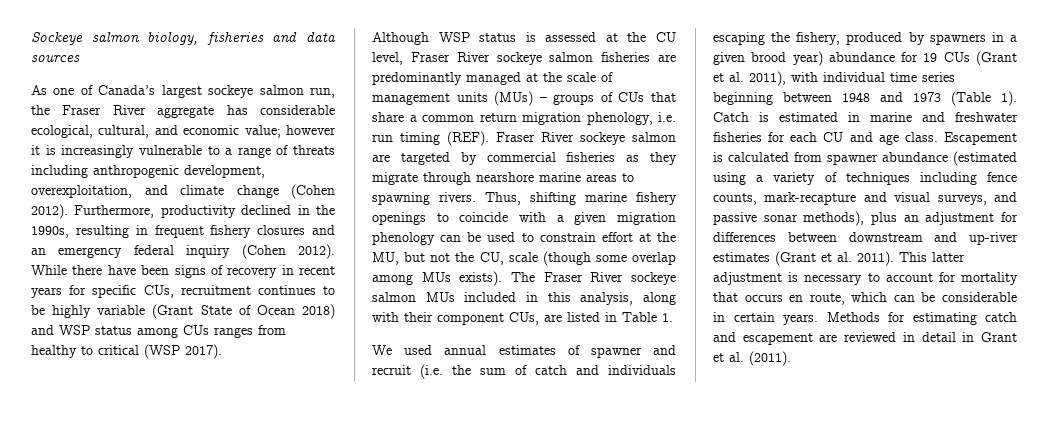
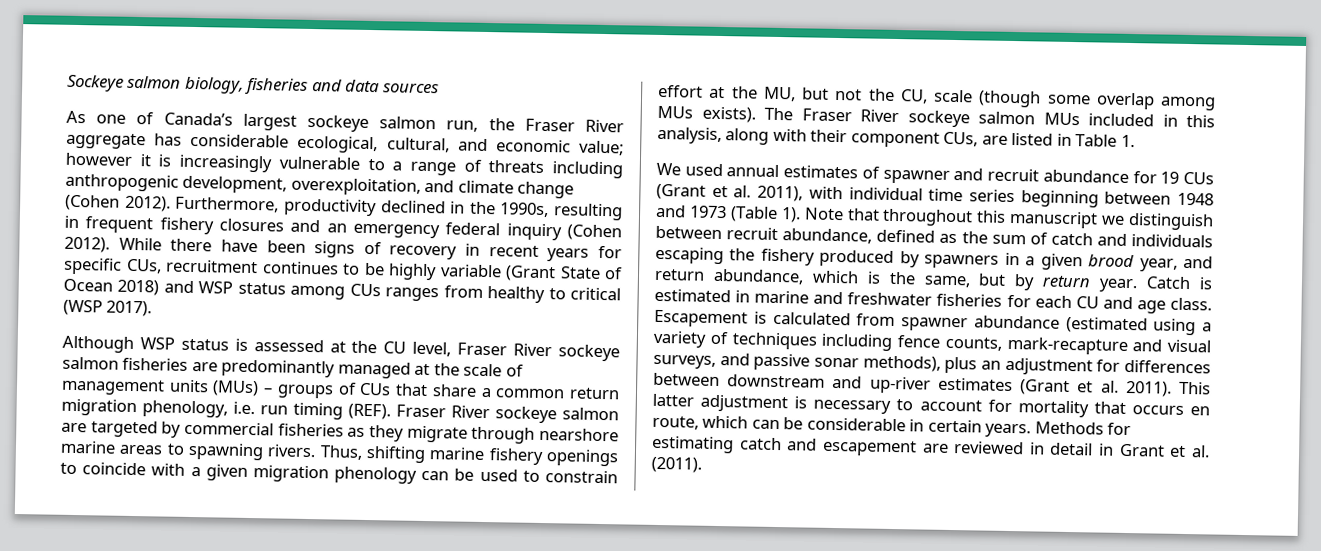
[420,364,676,379] [713,32,1017,45] [713,51,823,66] (i.e. the sum of catch and individuals escaping the fishery, produced by spawners in a given brood year) -> (1040, 175) none
(1017, 98) none -> [803,207,1214,231] [655,225,1214,248] [655,246,1213,272] [654,268,1139,293] Note that throughout this manuscript we distinguish between recruit abundance, defined as the sum of catch and individuals escaping the fishery produced by spawners in a given brood year, and return abundance, which is the same, but by return year.

